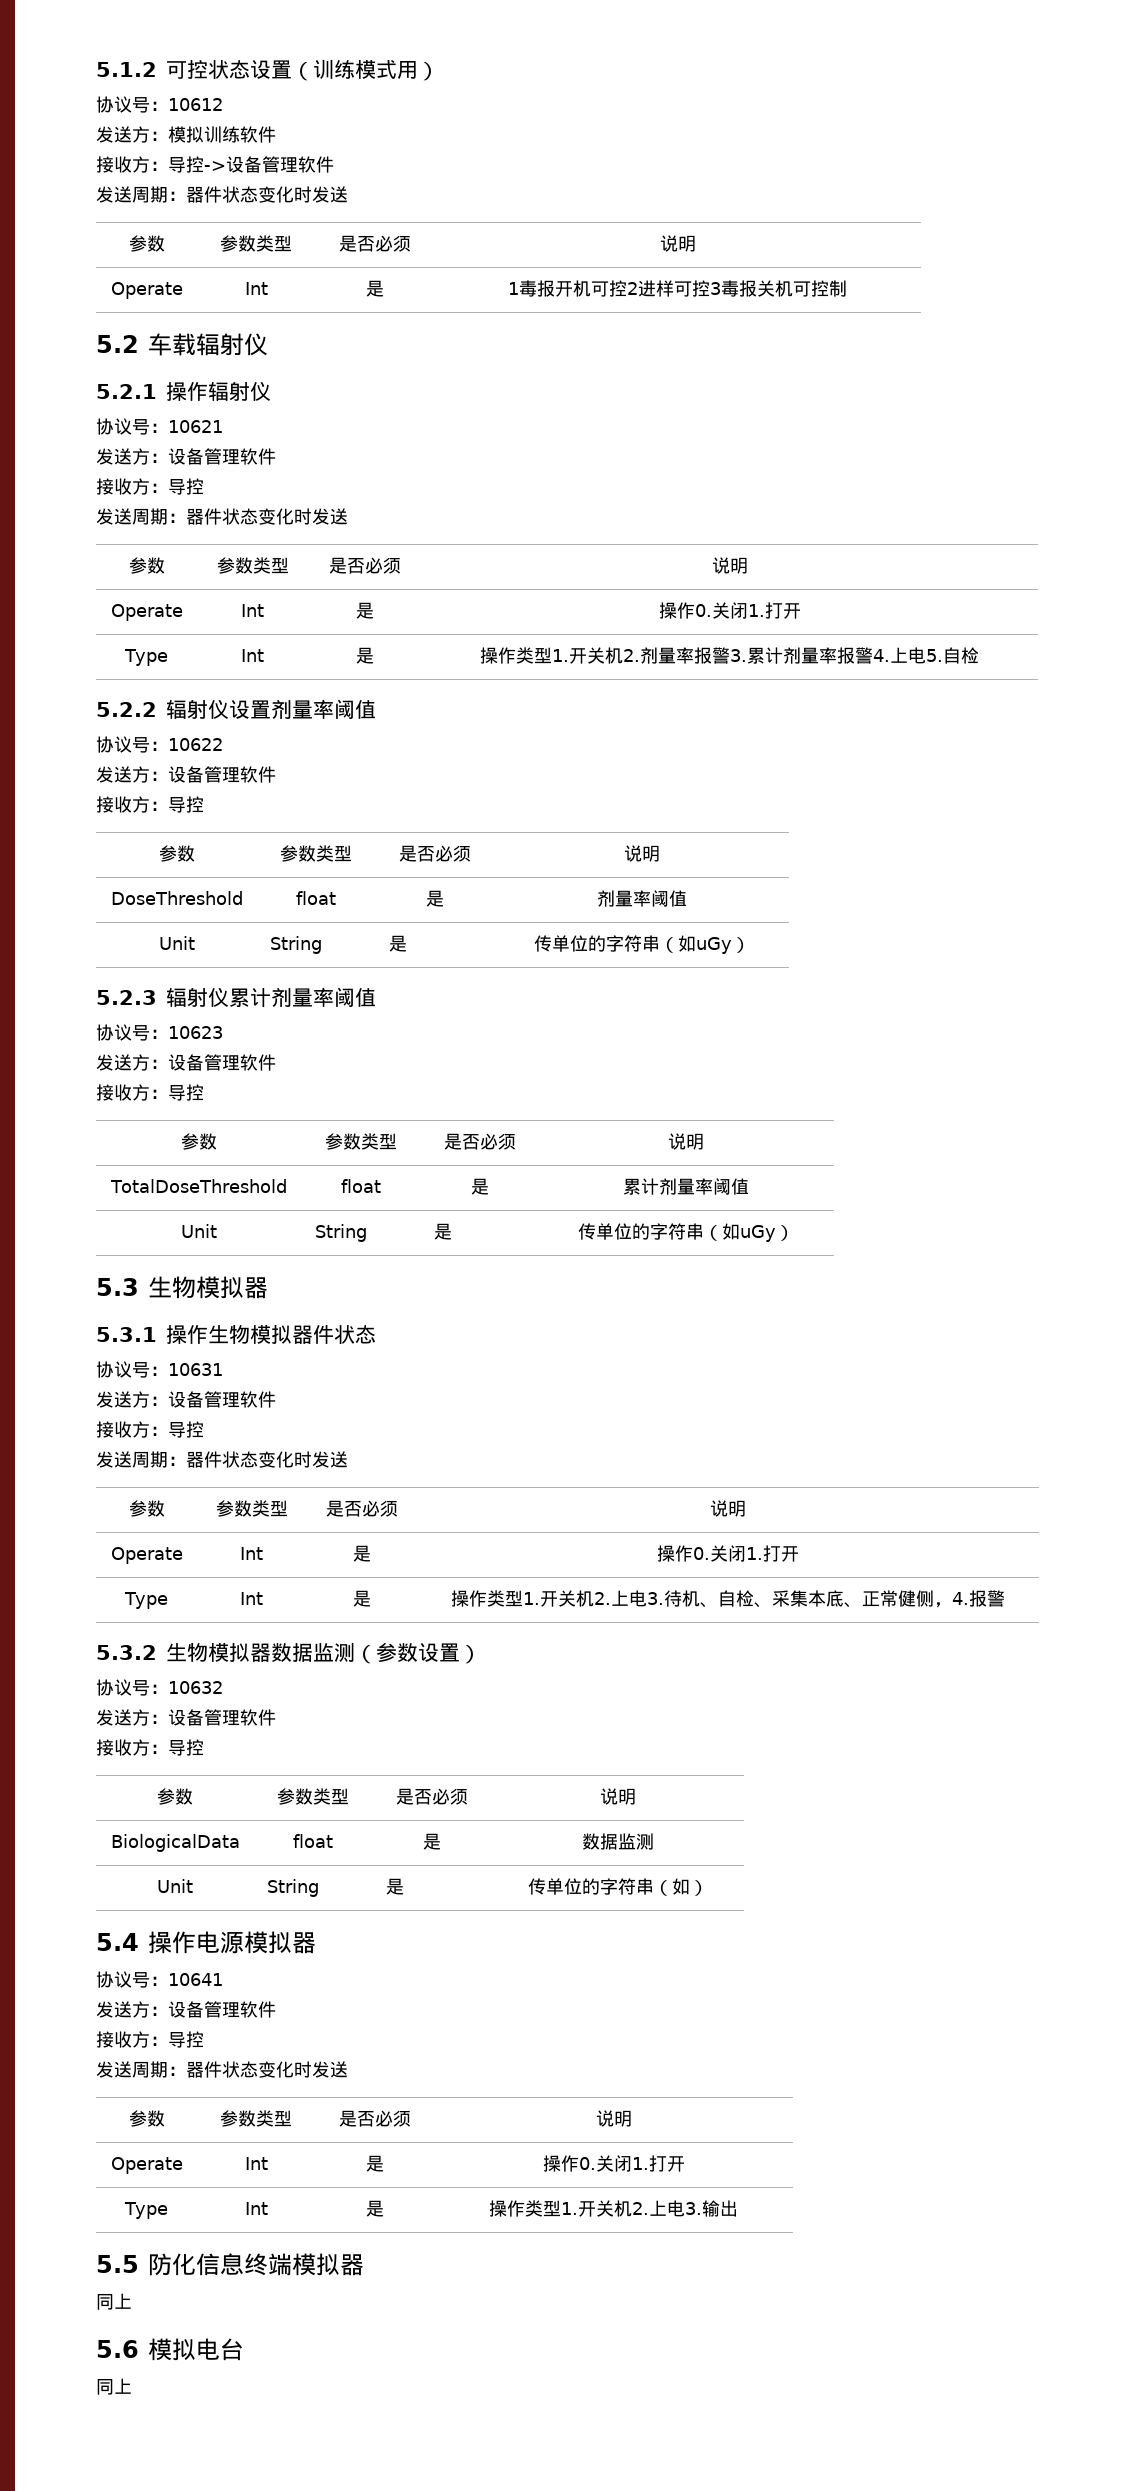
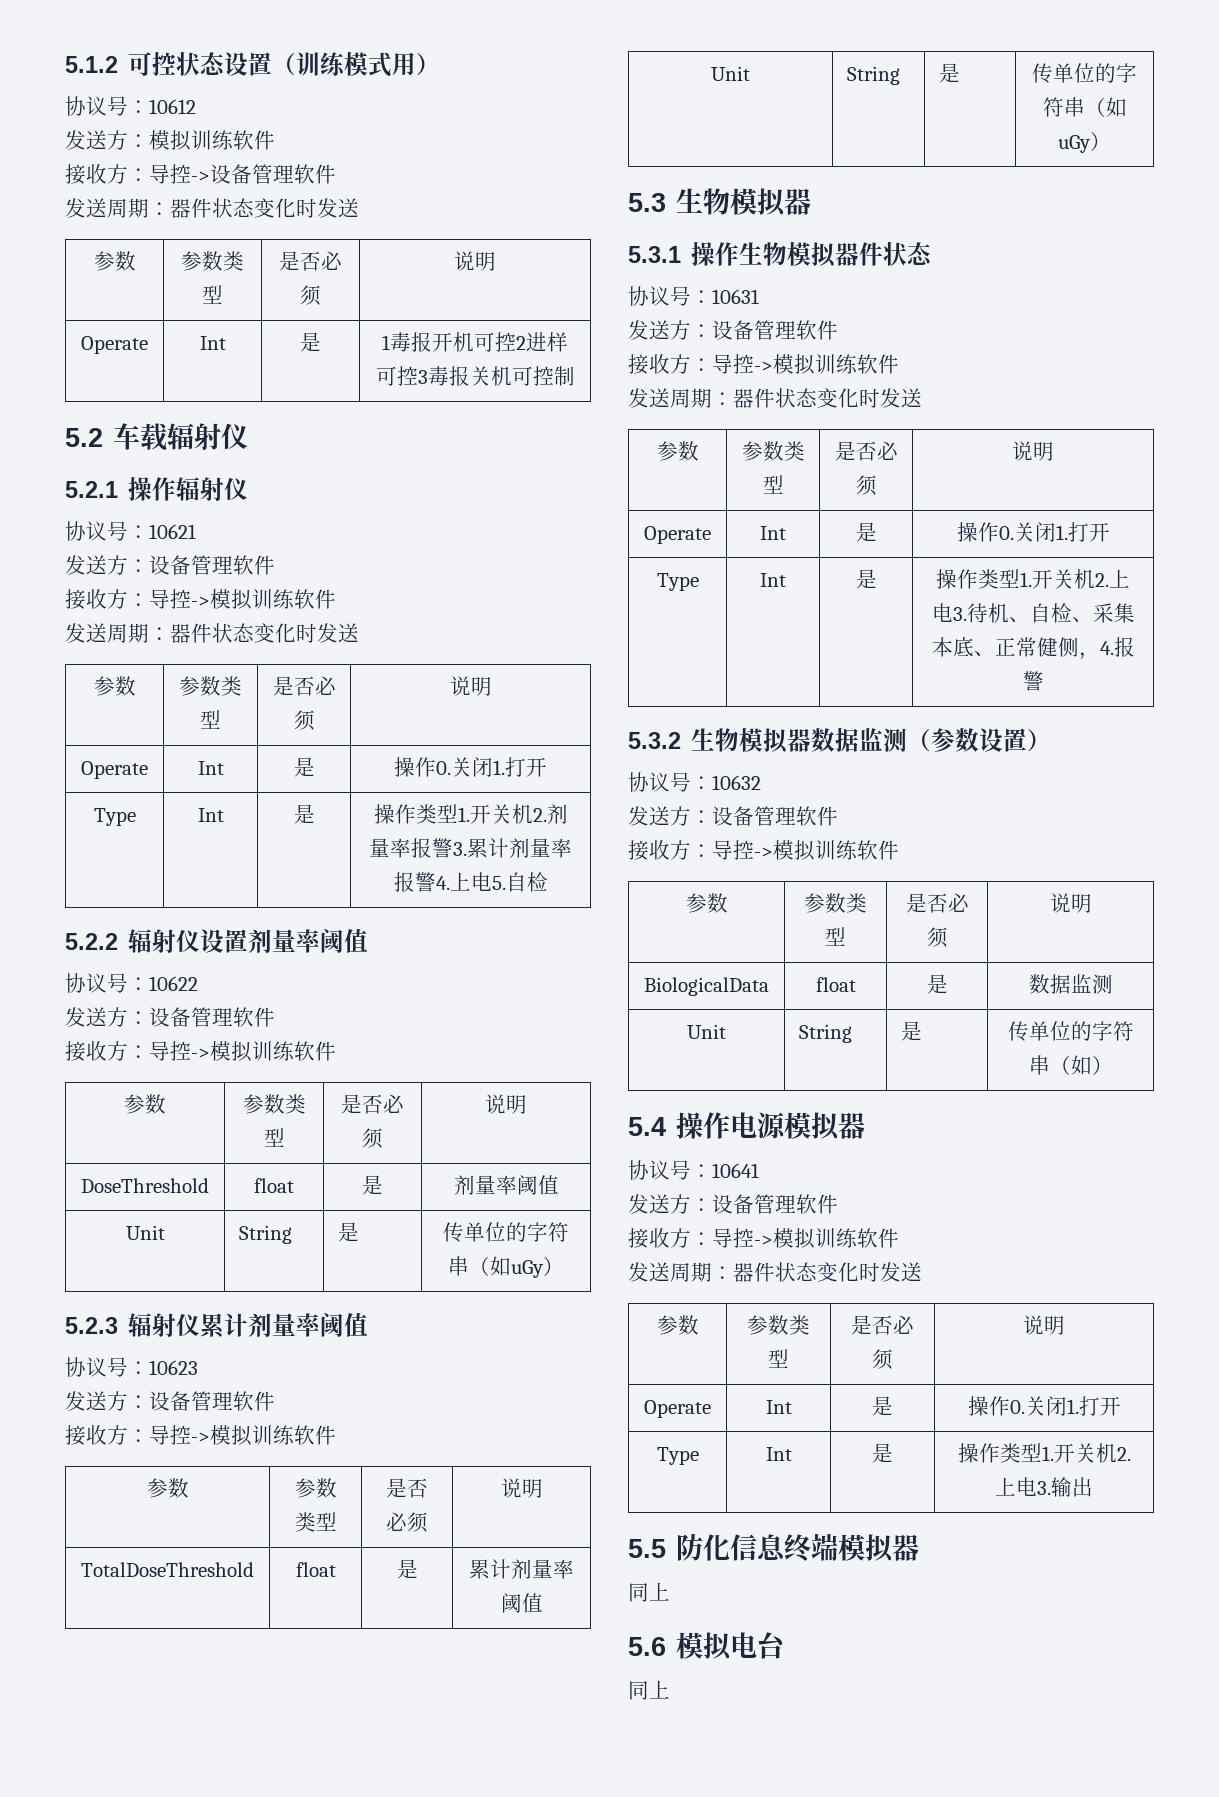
(204, 486) none -> [191,589,336,610] ->模拟训练软件
(204, 804) none -> [191,1041,336,1062] ->模拟训练软件
(204, 1092) none -> [191,1425,336,1446] ->模拟训练软件
(204, 1429) none -> [754,354,899,375] ->模拟训练软件
(204, 1747) none -> [754,840,899,861] ->模拟训练软件
(204, 2039) none -> [754,1228,899,1249] ->模拟训练软件

